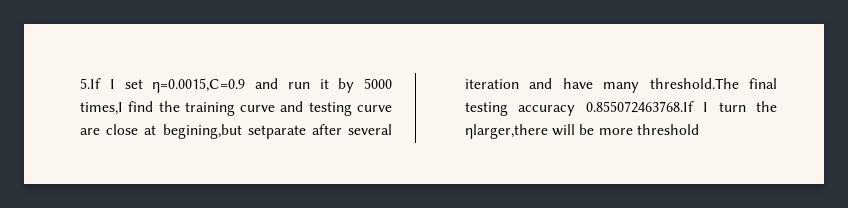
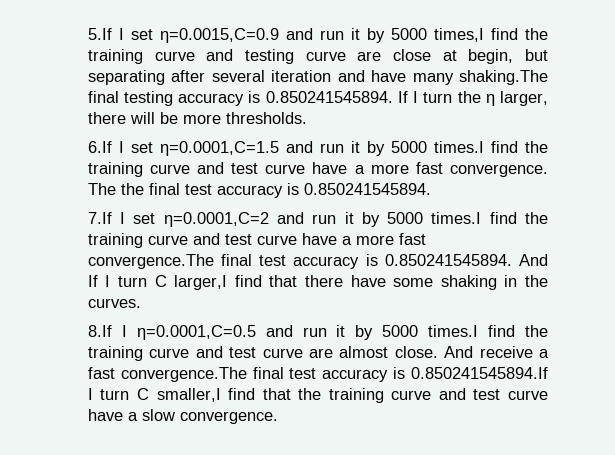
[162,124,306,139] begining,but setparate -> [468,49,548,64] [87,70,165,85] begin, but separating
[649,78,739,89] threshold.The -> [459,70,548,85] shaking.The
[585,101,777,113] [465,124,699,139] 0.855072463768.If I turn the ηlarger,there will be more threshold -> [248,91,548,106] [87,112,307,124] [87,141,548,156] [87,162,548,177] [87,183,431,198] [87,212,548,227] [87,233,426,248] [87,254,548,269] [87,275,548,290] [87,298,141,308] [87,325,549,340] [87,346,550,361] [87,367,548,382] [87,388,548,403] [87,409,278,424] is 0.850241545894. If I turn the η larger, there will be more thresholds. // 6.If I set η=0.0001,C=1.5 and run it by 5000 times.I find the training curve and test curve have a more fast convergence. The the final test accuracy is 0.850241545894. // 7.If I set η=0.0001,C=2 and run it by 5000 times.I find the training curve and test curve have a more fast convergence.The final test accuracy is 0.850241545894. And If I turn C larger,I find that there have some shaking in the curves. // 8.If I η=0.0001,C=0.5 and run it by 5000 times.I find the training curve and test curve are almost close. And receive a fast convergence.The final test accuracy is 0.850241545894.If I turn C smaller,I find that the training curve and test curve have a slow convergence.

